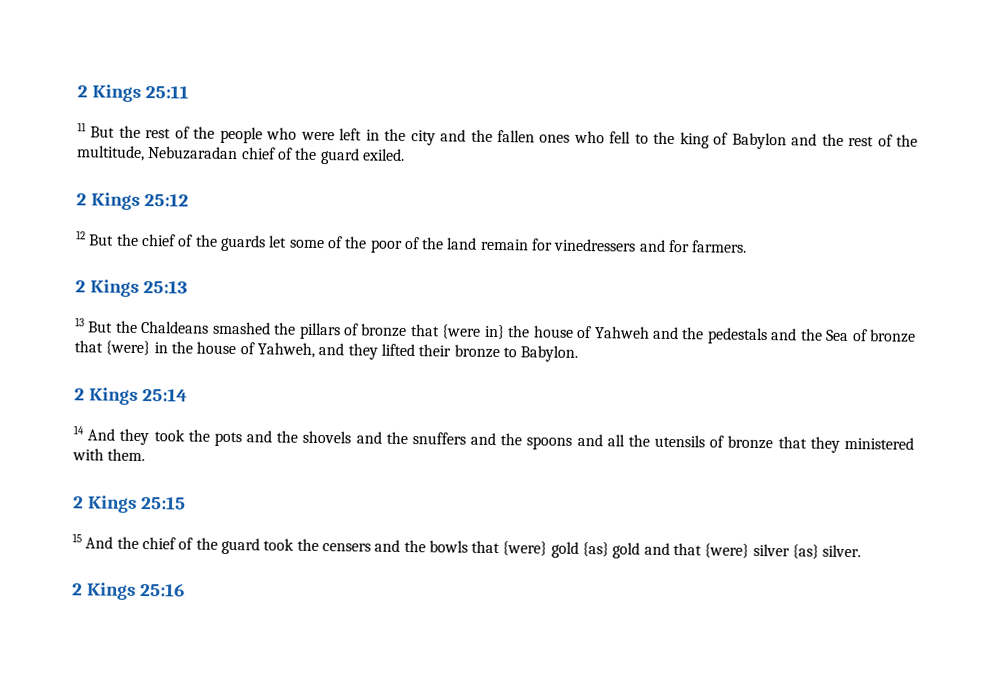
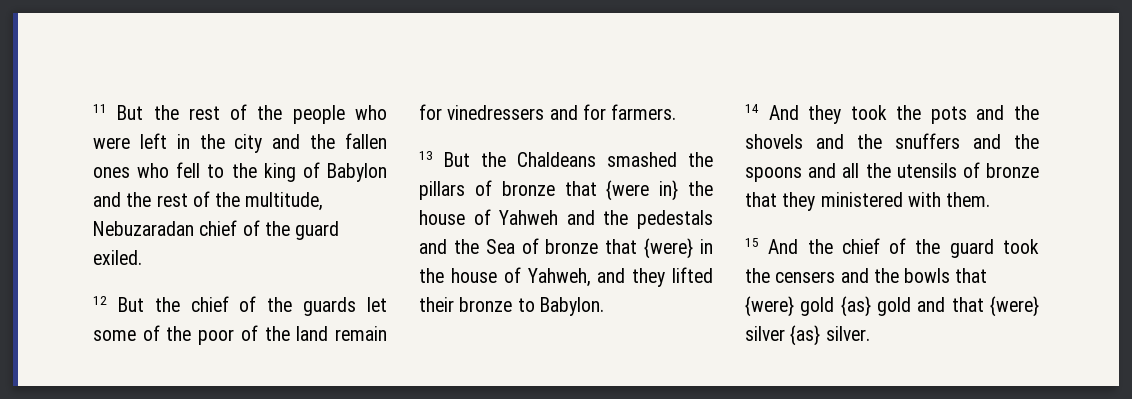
[77,84,189,102] 2 Kings 25:11 // -> (93, 108) none
[76,192,189,210] // 2 Kings 25:12 -> (142, 257) none
[75,279,188,297] // 2 Kings 25:13 -> (677, 112) none
[74,387,188,405] // 2 Kings 25:14 -> (604, 306) none
[73,495,186,513] // 2 Kings 25:15 -> (991, 199) none
[72,582,185,600] // 2 Kings 25:16 -> (870, 333) none

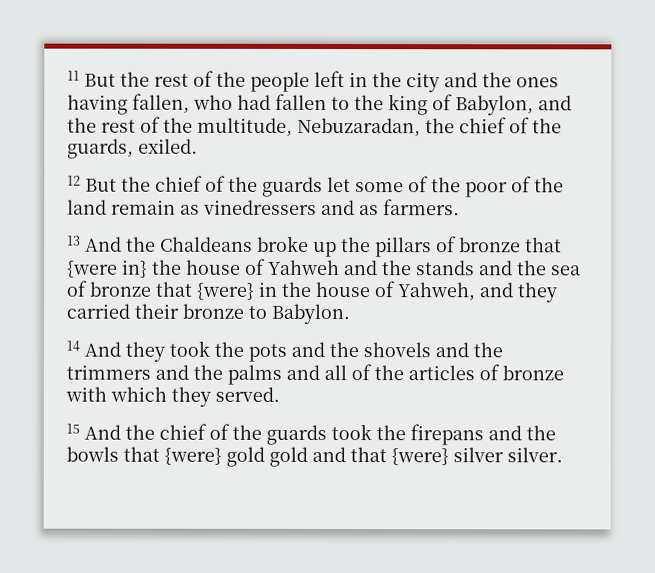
[355,105,387,120] [93,137,130,149] who were -> (310, 81) none
[345,133,387,149] [93,162,201,178] fallen ones who fell -> [516,77,559,88] [67,93,327,115] ones having fallen, who had fallen
[327,163,387,182] Babylon -> [455,95,534,116] Babylon,
[93,220,340,240] Nebuzaradan chief of the guard -> [297,117,562,138] [67,138,134,159] Nebuzaradan, the chief of the guards,
[419,104,442,120] for -> [180,204,200,215] as
[582,104,606,120] for -> [359,205,379,216] as
[444,152,470,167] But -> [85,236,122,252] And
[607,152,677,167] smashed -> [257,235,337,258] broke up
[637,210,713,229] [419,239,515,254] pedestals and the Sea -> [416,260,581,276] stands and the sea
[672,267,713,283] lifted -> [66,303,130,319] carried
[895,133,1039,149] [745,167,802,182] snuffers and the spoons -> [66,364,282,385] trimmers and the palms
[865,162,1039,178] [745,192,991,211] the utensils of bronze that they ministered with them. -> [351,364,564,381] [65,386,280,407] of the articles of bronze with which they served.
[949,239,1039,258] [745,268,836,283] guard took the censers -> [266,424,484,446] guards took the firepans
[840,296,871,317] {as} -> (265, 456) none
[790,325,821,346] {as} -> (504, 455) none

